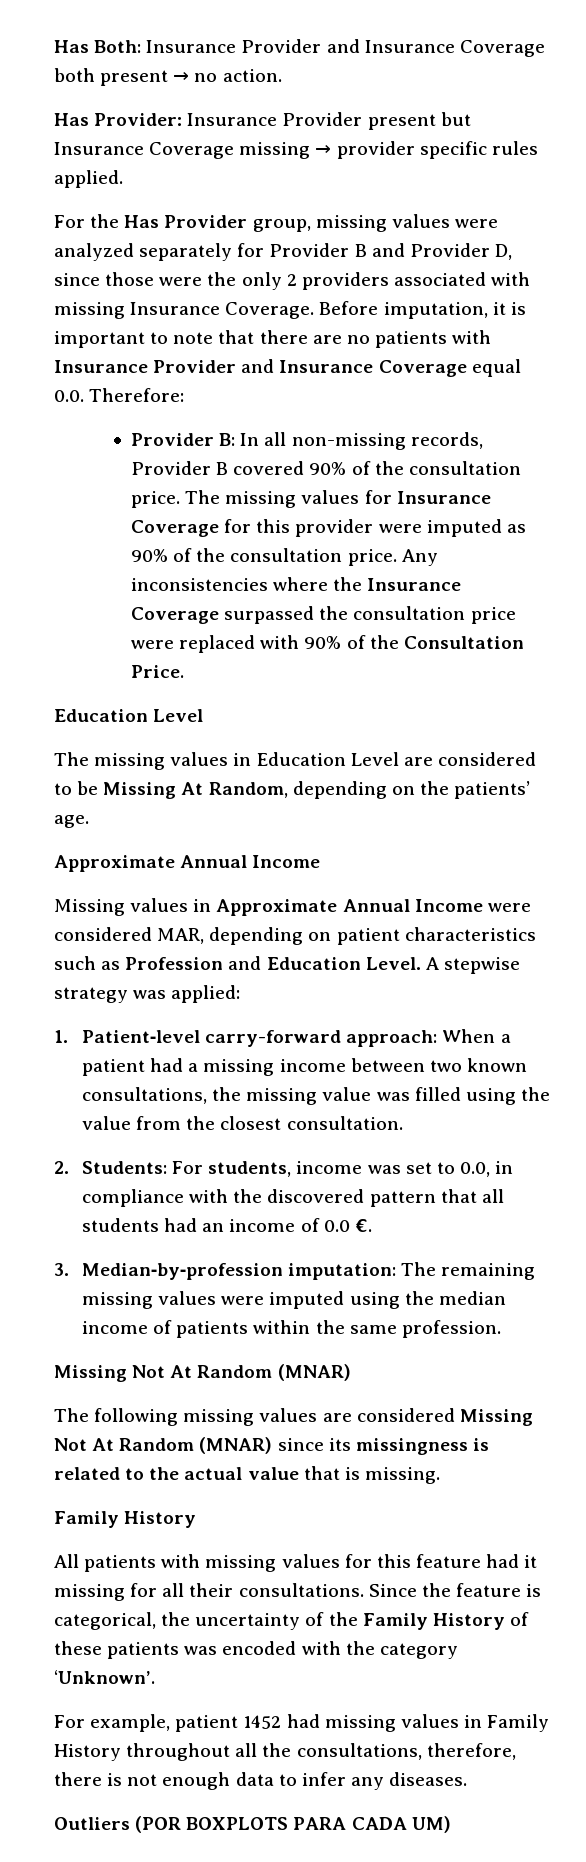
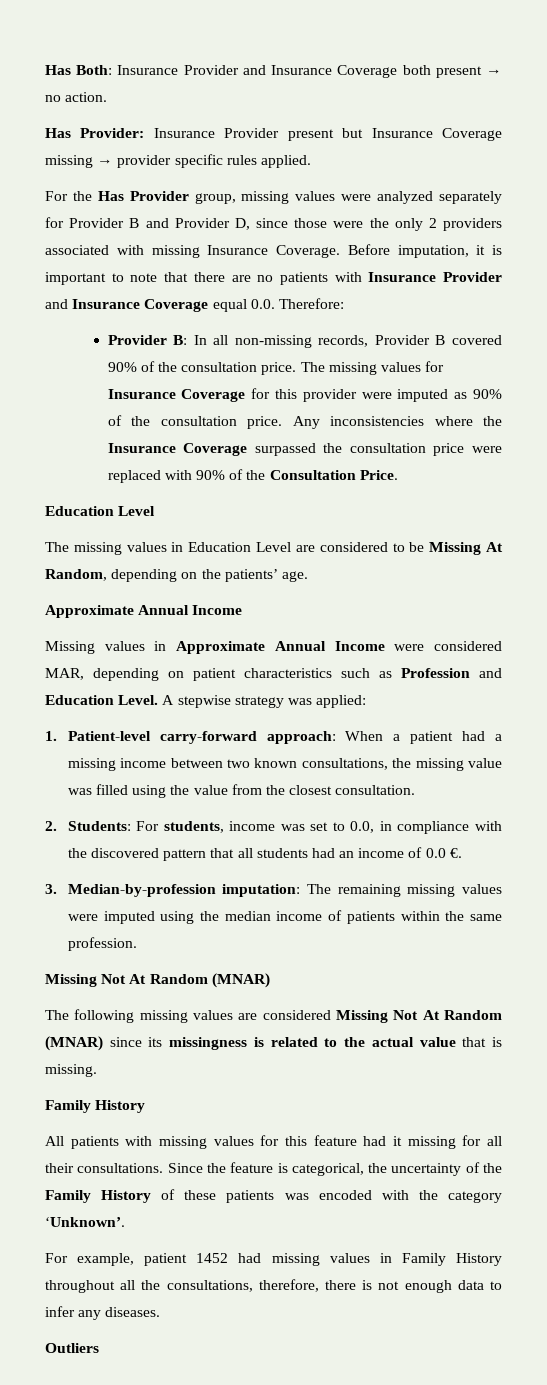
[135,1816,451,1833] (POR BOXPLOTS PARA CADA UM) -> (99, 1348) none

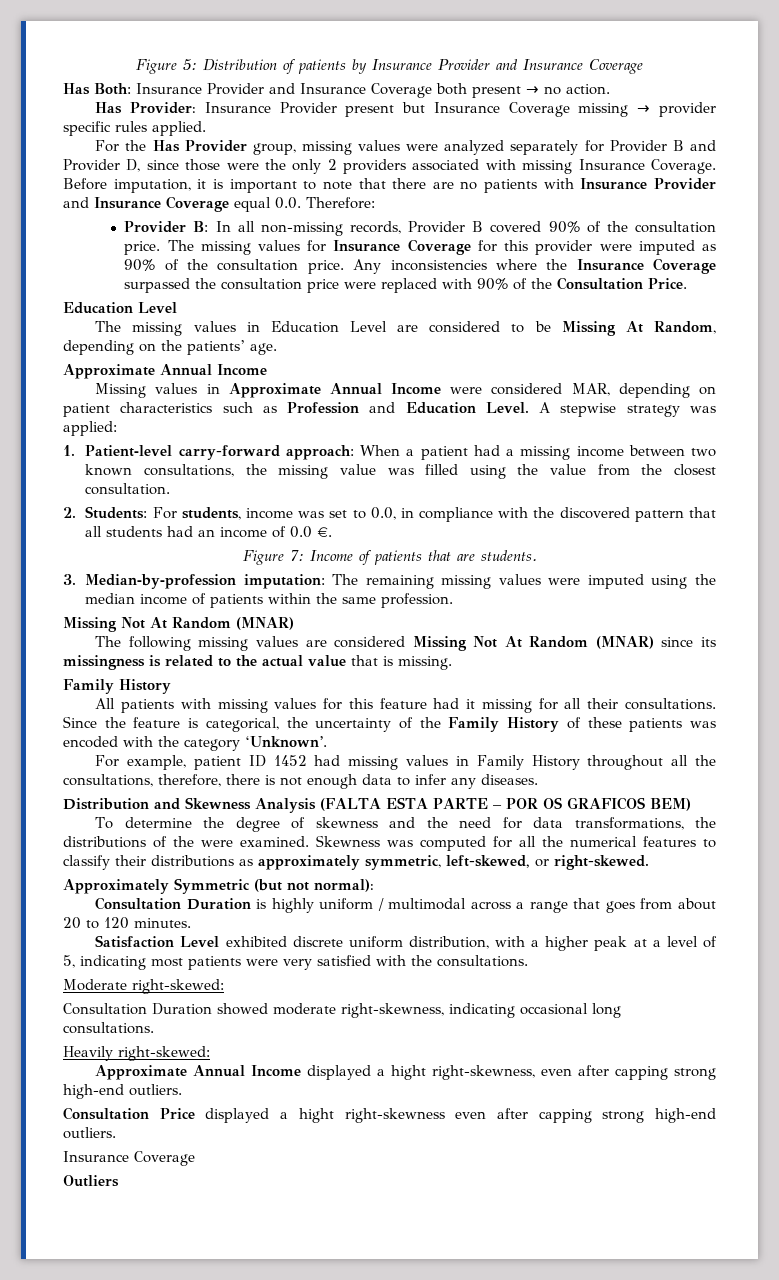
(45, 70) none -> [136,59,643,74] Figure 5: Distribution of patients by Insurance Provider and Insurance Coverage //
(462, 853) none -> [242,550,537,565] // Figure 7: Income of patients that are students.
(188, 1259) none -> [248,755,266,767] ID
(161, 1312) none -> [63,797,691,813] [95,817,716,832] [63,835,716,851] [63,855,649,870] [63,878,374,894] [95,897,716,913] [63,917,191,929] [95,935,717,951] [63,955,528,970] [63,979,224,994] [63,1003,621,1018] [63,1022,154,1034] [63,1046,210,1061] [95,1065,716,1080] [63,1084,182,1099] [63,1107,716,1123] [63,1127,116,1139] [63,1151,195,1166] // Distribution and Skewness Analysis (FALTA ESTA PARTE – POR OS GRAFICOS BEM) // To determine the degree of skewness and the need for data transformations, the distributions of the were examined. Skewness was computed for all the numerical features to classify their distributions as approximately symmetric, left-skewed, or right-skewed. // Approximately Symmetric (but not normal): // Consultation Duration is highly uniform / multimodal across a range that goes from about 20 to 120 minutes. // Satisfaction Level exhibited discrete uniform distribution, with a higher peak at a level of 5, indicating most patients were very satisfied with the consultations. // Moderate right-skewed: // Consultation Duration showed moderate right-skewness, indicating occasional long consultations. // Heavily right-skewed: // Approximate Annual Income displayed a hight right-skewness, even after capping strong high-end outliers. // Consultation Price displayed a hight right-skewness even after capping strong high-end outliers. // Insurance Coverage

